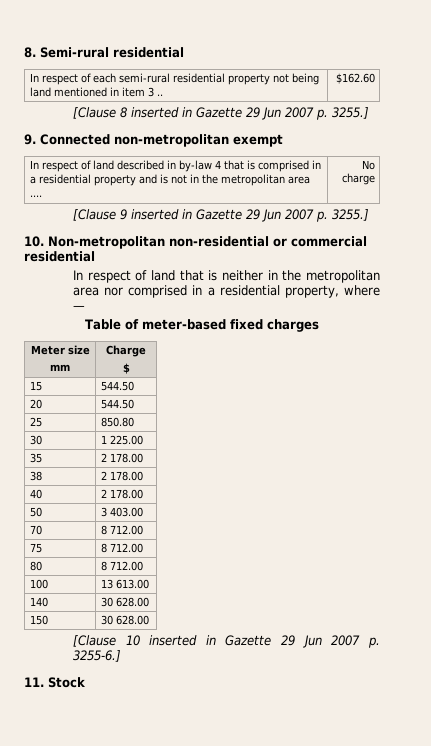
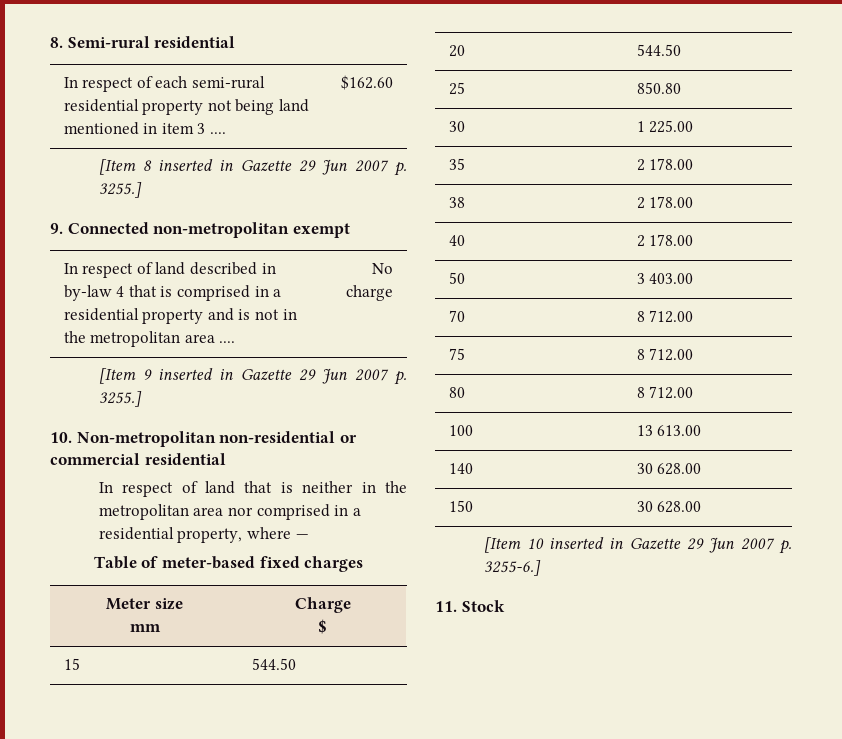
[156,94,163,96] .. -> [209,132,226,134] ....
[72,107,116,119] [Clause -> [98,159,136,175] [Item
[72,209,116,221] [Clause -> [98,368,136,384] [Item
[72,635,116,647] [Clause -> [483,537,521,553] [Item

